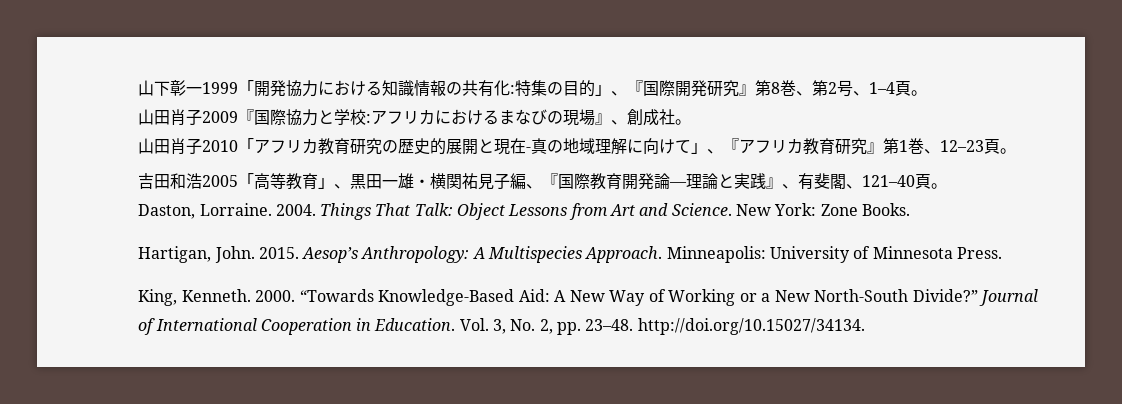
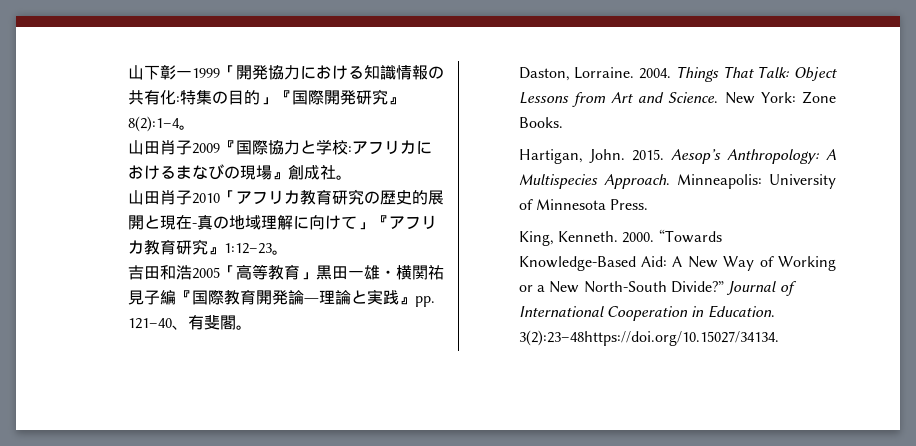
[611,91,628,96] 、 -> (276, 101) none
[755,80,912,97] 第8巻、第2号、1–4頁 -> [127,116,180,132] 8(2):1–4
[611,120,628,125] 、 -> (288, 176) none
[707,149,724,154] 、 -> (373, 226) none
[883,138,1001,154] 第1巻、12–23頁 -> [223,243,272,254] 1:12–23
[334,184,351,189] 、 -> (316, 276) none
[526,184,543,189] 、 -> (176, 297) none
[782,173,932,190] 、有斐閣、121–40頁 -> [414,296,435,307] [127,315,236,330] pp. 121–40、有斐閣
[459,318,865,335] Vol. 3, No. 2, pp. 23–48. http://doi.org/10.15027/34134. -> [518,330,779,346] 3(2):23–48https://doi.org/10.15027/34134.

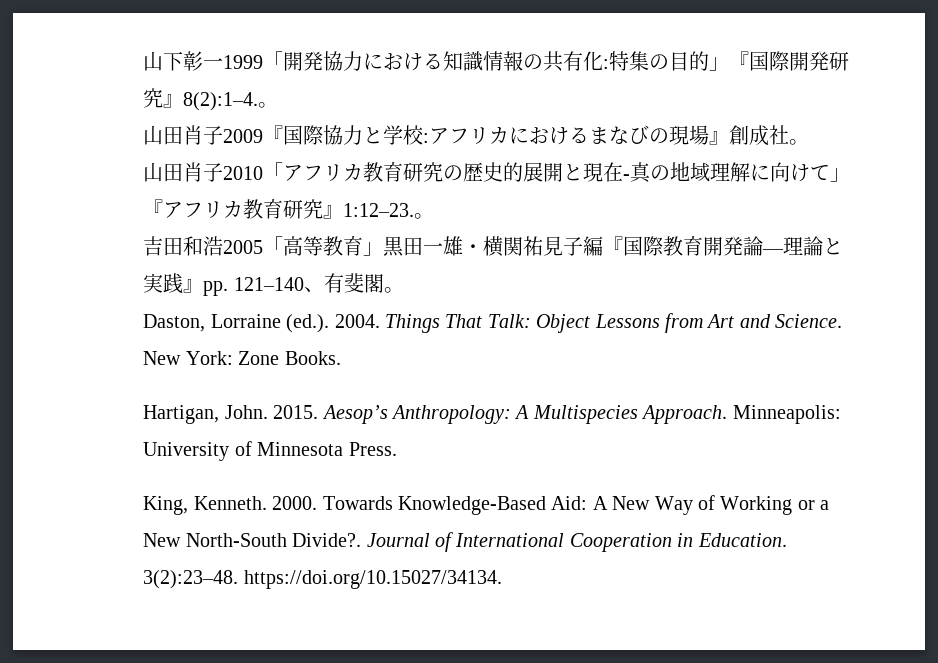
[127,116,180,132] 8(2):1–4 -> [183,92,259,111] 8(2):1–4.
[223,243,272,254] 1:12–23 -> [343,203,415,217] 1:12–23.
[127,318,172,329] 121–40 -> [233,277,304,291] 121–140
[574,67,635,79] Lorraine. -> [210,314,330,333] Lorraine (ed.).
[658,229,722,243] “Towards -> [322,496,393,510] Towards
[670,281,724,293] Divide?” -> [292,533,362,547] Divide?.
[518,330,779,346] 3(2):23–48https://doi.org/10.15027/34134. -> [143,570,502,589] 3(2):23–48. https://doi.org/10.15027/34134.

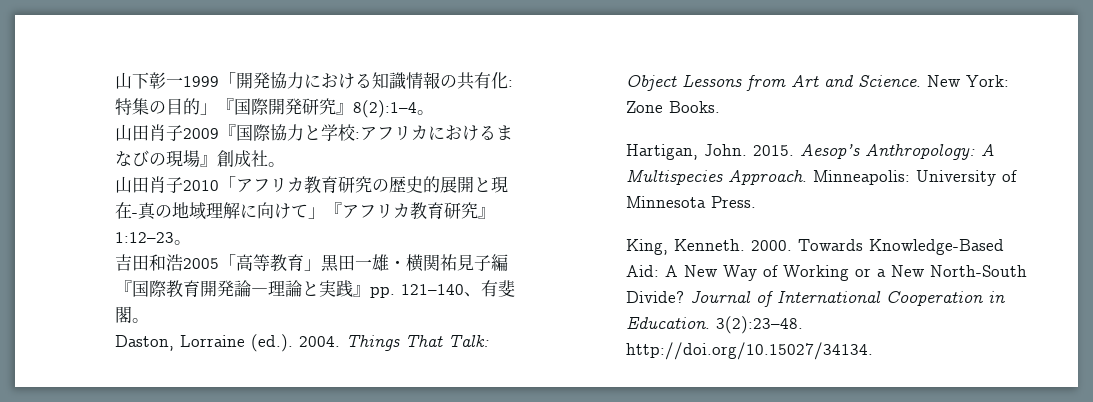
[183,92,259,111] 8(2):1–4. -> [352,100,417,118] 8(2):1–4
[343,203,415,217] 1:12–23. -> [114,232,174,243] 1:12–23
[292,533,362,547] Divide?. -> [625,291,684,303] Divide?
[243,570,502,589] https://doi.org/10.15027/34134. -> [625,342,873,360] http://doi.org/10.15027/34134.

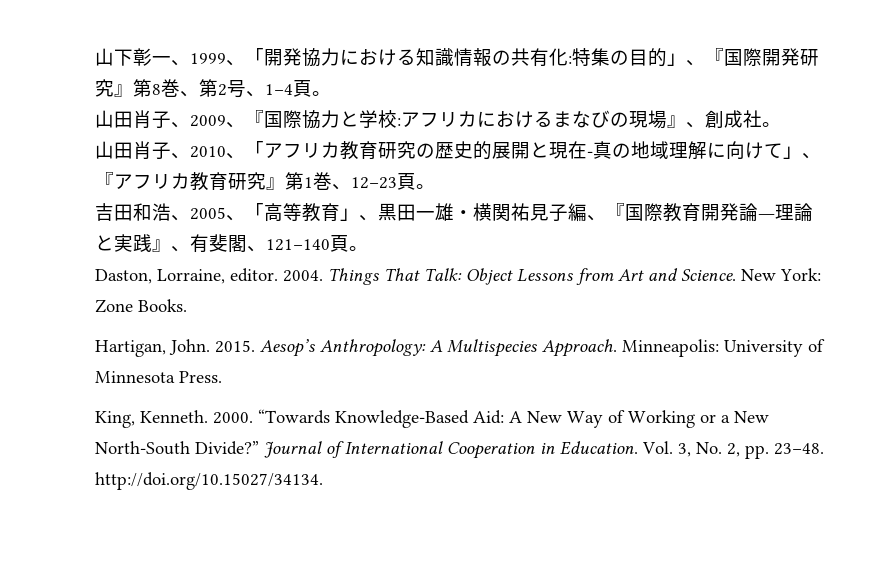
[182,76,219,87] 1999 -> [171,53,246,66] 、1999、
(217, 109) none -> [686,60,706,66] 、
[352,100,434,118] [114,124,219,141] 8(2):1–4。 // 山田肖子2009 -> [133,79,332,98] [95,110,246,129] 第8巻、第2号、1–4頁。 // 山田肖子、2009、
(217, 161) none -> [686,122,706,128] 、
[182,180,219,191] 2010 -> [171,146,246,159] 、2010、
(325, 213) none -> [802,153,822,159] 、
[114,232,174,243] 1:12–23 -> [285,172,417,190] 第1巻、12–23頁
[182,258,219,269] 2005 -> [171,207,246,221] 、2005、
(321, 265) none -> [359,215,379,221] 、
(508, 262) none -> [587,215,607,221] 、
[369,280,515,298] [114,306,132,323] pp. 121–140、有斐閣 -> [171,234,350,253] 、有斐閣、121–140頁
[179,334,293,352] Lorraine (ed.). -> [157,268,279,284] Lorraine, editor.
[797,239,863,251] Towards -> [258,409,331,424] “Towards
[625,291,684,303] Divide? -> [195,441,260,455] Divide?”
[715,316,803,334] 3(2):23–48. -> [642,441,825,459] Vol. 3, No. 2, pp. 23–48.

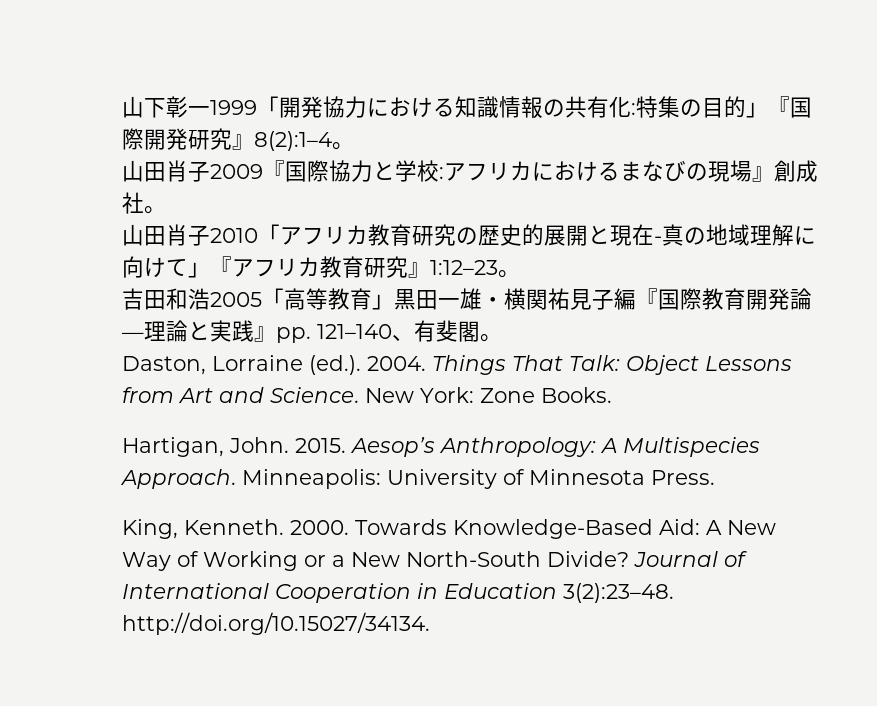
[171,53,246,66] 、1999、 -> [209,100,257,115] 1999
[686,60,706,66] 、 -> (768, 110) none
[133,79,332,98] [95,110,246,129] 第8巻、第2号、1–4頁。 // 山田肖子、2009、 -> [253,131,354,151] [121,160,263,182] 8(2):1–4。 // 山田肖子2009
[686,122,706,128] 、 -> (774, 174) none
[171,146,246,159] 、2010、 -> [209,228,258,243] 2010
[802,153,822,159] 、 -> (210, 270) none
[285,172,417,190] 第1巻、12–23頁 -> [429,260,498,275] 1:12–23
[171,207,246,221] 、2005、 -> [209,292,262,307] 2005
[359,215,379,221] 、 -> (394, 302) none
[587,215,607,221] 、 -> (636, 299) none
[171,234,350,253] 、有斐閣、121–140頁 -> [275,320,480,343] pp. 121–140、有斐閣
[157,268,279,284] Lorraine, editor. -> [211,355,361,375] Lorraine (ed.).
[258,409,331,424] “Towards -> [354,519,447,535] Towards
[195,441,260,455] Divide?” -> [546,551,629,567] Divide?
[560,441,825,459] Education. Vol. 3, No. 2, pp. 23–48. -> [443,583,674,603] Education 3(2):23–48.

